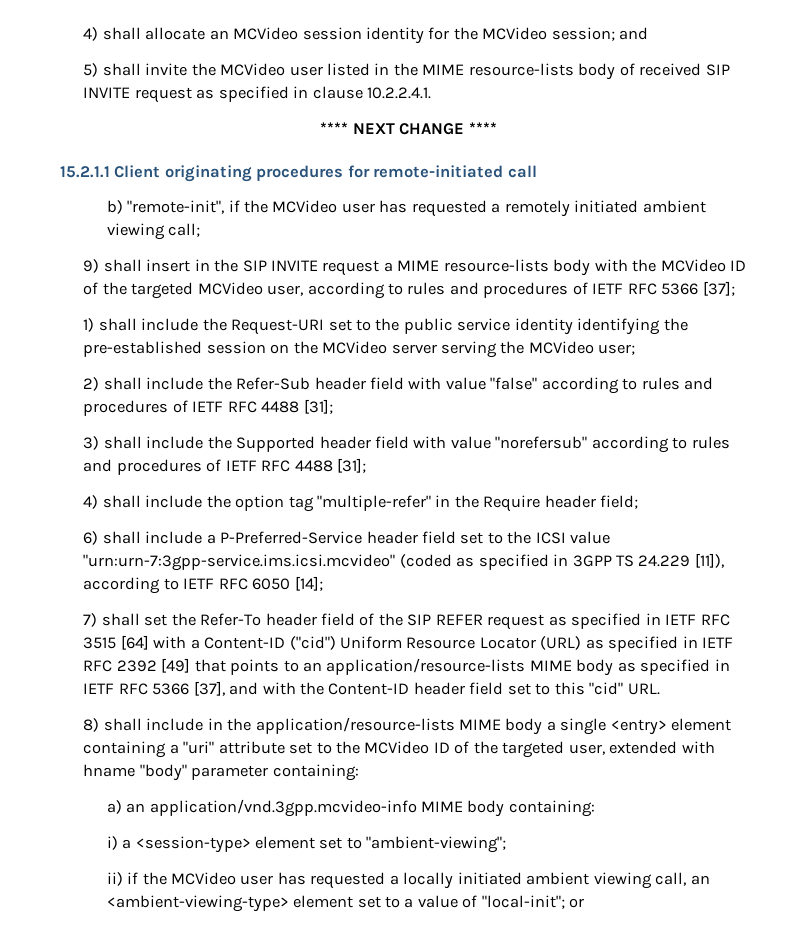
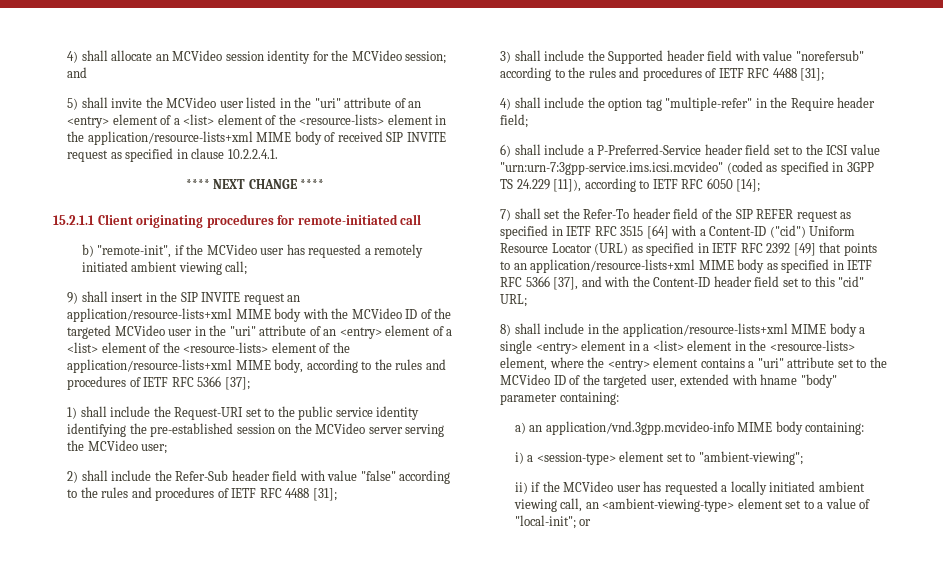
[422,63,574,76] MIME resource-lists -> [314,97,422,108] [67,114,447,128] [67,131,292,145] "uri" attribute of an <entry> element of a <list> element of the <resource-lists> element in the application/resource-lists+xml MIME
[383,259,549,272] a MIME resource-lists -> [287,295,301,302] [67,308,271,322] an application/resource-lists+xml MIME
[267,282,404,299] user, according to -> [168,325,453,339] [67,342,350,353] [67,359,392,373] user in the "uri" attribute of an <entry> element of a <list> element of the <resource-lists> element of the application/resource-lists+xml MIME body, according to the
(638, 384) none -> [80,487,98,498] the
(688, 443) none -> [568,67,586,78] the
[326,658,526,675] application/resource-lists -> [530,259,696,273] application/resource-lists+xml
[627,683,660,695] URL. -> [500,294,528,307] URL;
[255,717,455,734] application/resource-lists -> [622,323,788,337] application/resource-lists+xml
[83,741,167,758] containing -> [628,340,855,351] [500,357,745,371] in a <list> element in the <resource-lists> element, where the <entry> element contains

